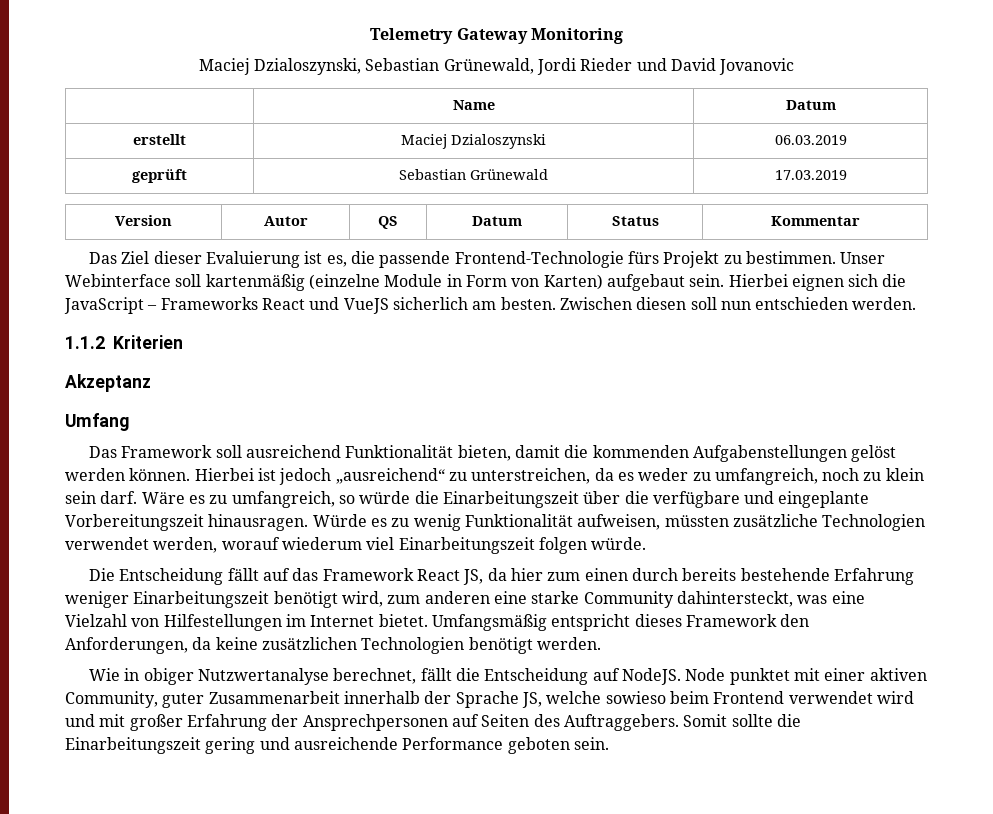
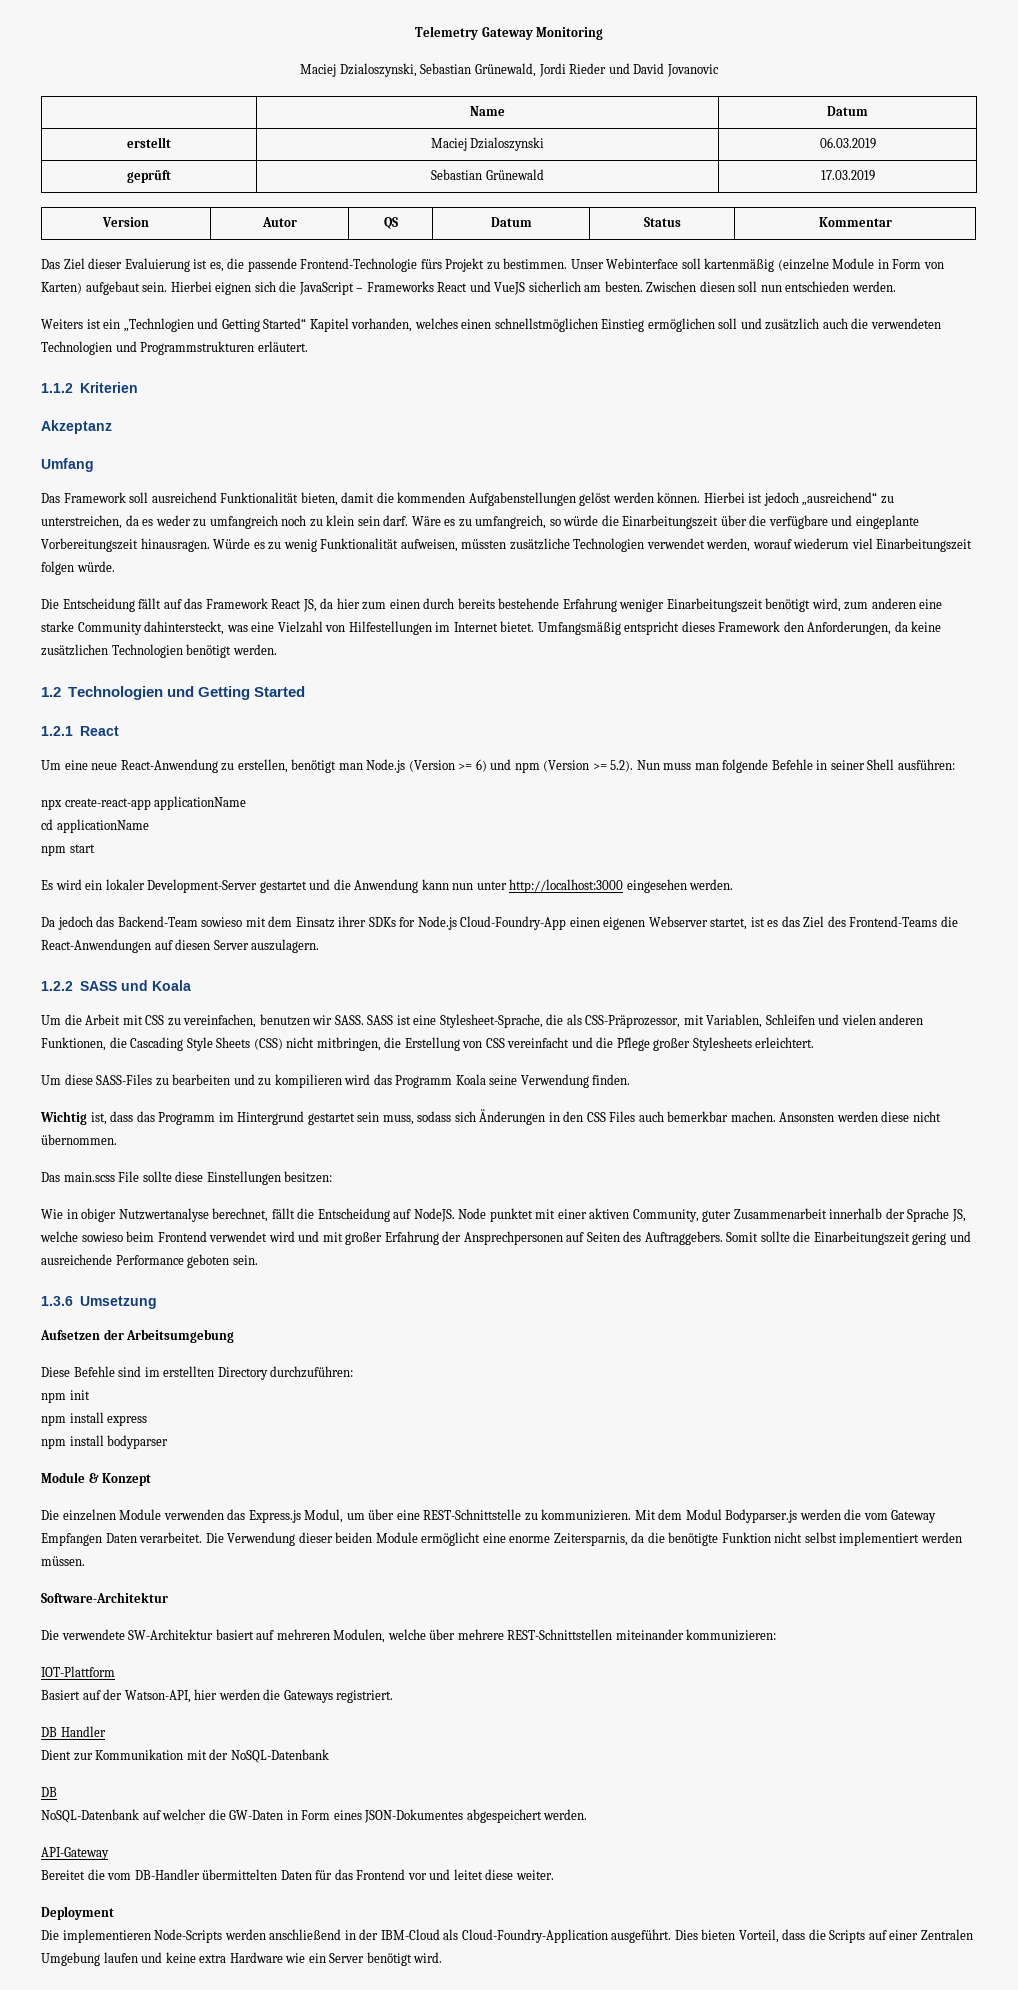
(917, 303) none -> [41,318,941,332] [41,341,308,355] // Weiters ist ein „Technlogien und Getting Started“ Kapitel vorhanden, welches einen schnellstmöglichen Einstieg ermöglichen soll und zusätzlich auch die verwendeten Technologien und Programmstrukturen erläutert.
[714,468,818,485] umfangreich, -> [209,515,278,529] umfangreich
(601, 643) none -> [41,686,305,700] [41,726,119,736] [41,759,955,773] [41,796,247,810] [41,819,149,833] [41,844,95,856] [41,879,734,893] [41,916,958,930] [41,939,320,953] [41,980,191,991] [41,1014,924,1028] [41,1037,815,1051] [41,1074,631,1088] [40,1109,941,1125] [41,1134,117,1145] [41,1171,333,1185] // 1.2 Technologien und Getting Started // 1.2.1 React // Um eine neue React-Anwendung zu erstellen, benötigt man Node.js (Version >= 6) und npm (Version >= 5.2). Nun muss man folgende Befehle in seiner Shell ausführen: // npx create-react-app applicationName // cd applicationName // npm start // Es wird ein lokaler Development-Server gestartet und die Anwendung kann nun unter http://localhost:3000 eingesehen werden. // Da jedoch das Backend-Team sowieso mit dem Einsatz ihrer SDKs for Node.js Cloud-Foundry-App einen eigenen Webserver startet, ist es das Ziel des Frontend-Teams die React-Anwendungen auf diesen Server auszulagern. // 1.2.2 SASS und Koala // Um die Arbeit mit CSS zu vereinfachen, benutzen wir SASS. SASS ist eine Stylesheet-Sprache, die als CSS-Präprozessor, mit Variablen, Schleifen und vielen anderen Funktionen, die Cascading Style Sheets (CSS) nicht mitbringen, die Erstellung von CSS vereinfacht und die Pflege großer Stylesheets erleichtert. // Um diese SASS-Files zu bearbeiten und zu kompilieren wird das Programm Koala seine Verwendung finden. // Wichtig ist, dass das Programm im Hintergrund gestartet sein muss, sodass sich Änderungen in den CSS Files auch bemerkbar machen. Ansonsten werden diese nicht übernommen. // Das main.scss File sollte diese Einstellungen besitzen:
(609, 743) none -> [41,1296,157,1309] [40,1329,235,1343] [41,1366,354,1380] [41,1390,90,1403] [41,1412,148,1426] [41,1435,169,1449] [41,1472,152,1486] [41,1509,937,1523] [41,1532,962,1546] [41,1556,85,1566] [41,1592,168,1603] [41,1629,777,1643] [41,1666,115,1677] [41,1689,394,1703] [41,1726,106,1737] [41,1749,329,1763] [41,1787,57,1797] [41,1809,588,1823] [41,1847,109,1860] [41,1869,554,1880] [41,1906,114,1920] [41,1929,973,1943] [41,1952,443,1966] // 1.3.6 Umsetzung // Aufsetzen der Arbeitsumgebung // Diese Befehle sind im erstellten Directory durchzuführen: // npm init // npm install express // npm install bodyparser // Module & Konzept // Die einzelnen Module verwenden das Express.js Modul, um über eine REST-Schnittstelle zu kommunizieren. Mit dem Modul Bodyparser.js werden die vom Gateway Empfangen Daten verarbeitet. Die Verwendung dieser beiden Module ermöglicht eine enorme Zeitersparnis, da die benötigte Funktion nicht selbst implementiert werden müssen. // Software-Architektur // Die verwendete SW-Architektur basiert auf mehreren Modulen, welche über mehrere REST-Schnittstellen miteinander kommunizieren: // IOT-Plattform // Basiert auf der Watson-API, hier werden die Gateways registriert. // DB Handler // Dient zur Kommunikation mit der NoSQL-Datenbank // DB // NoSQL-Datenbank auf welcher die GW-Daten in Form eines JSON-Dokumentes abgespeichert werden. // API-Gateway // Bereitet die vom DB-Handler übermittelten Daten für das Frontend vor und leitet diese weiter. // Deployment // Die implementieren Node-Scripts werden anschließend in der IBM-Cloud als Cloud-Foundry-Application ausgeführt. Dies bieten Vorteil, dass die Scripts auf einer Zentralen Umgebung laufen und keine extra Hardware wie ein Server benötigt wird.

